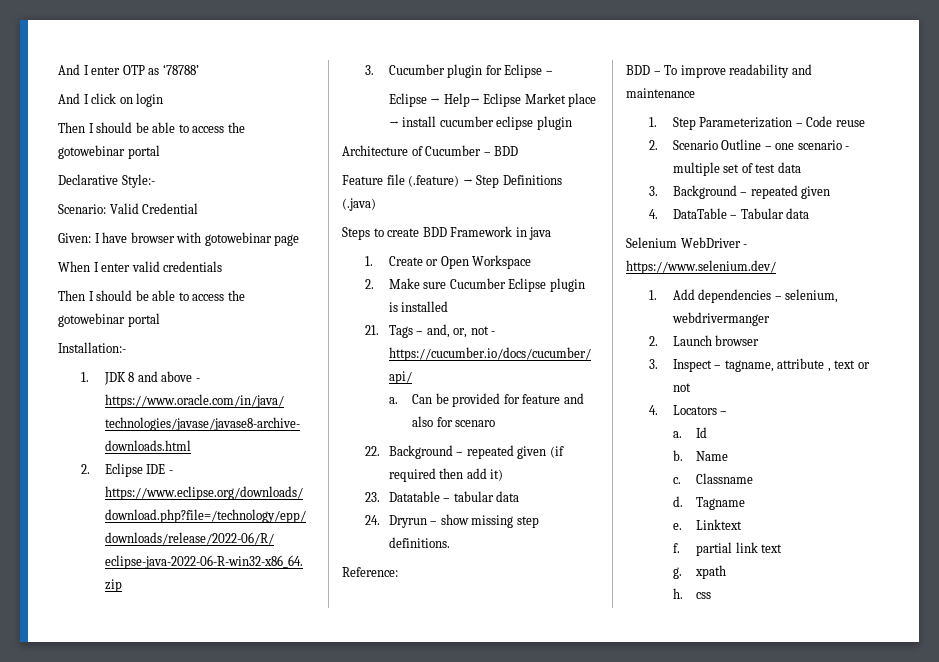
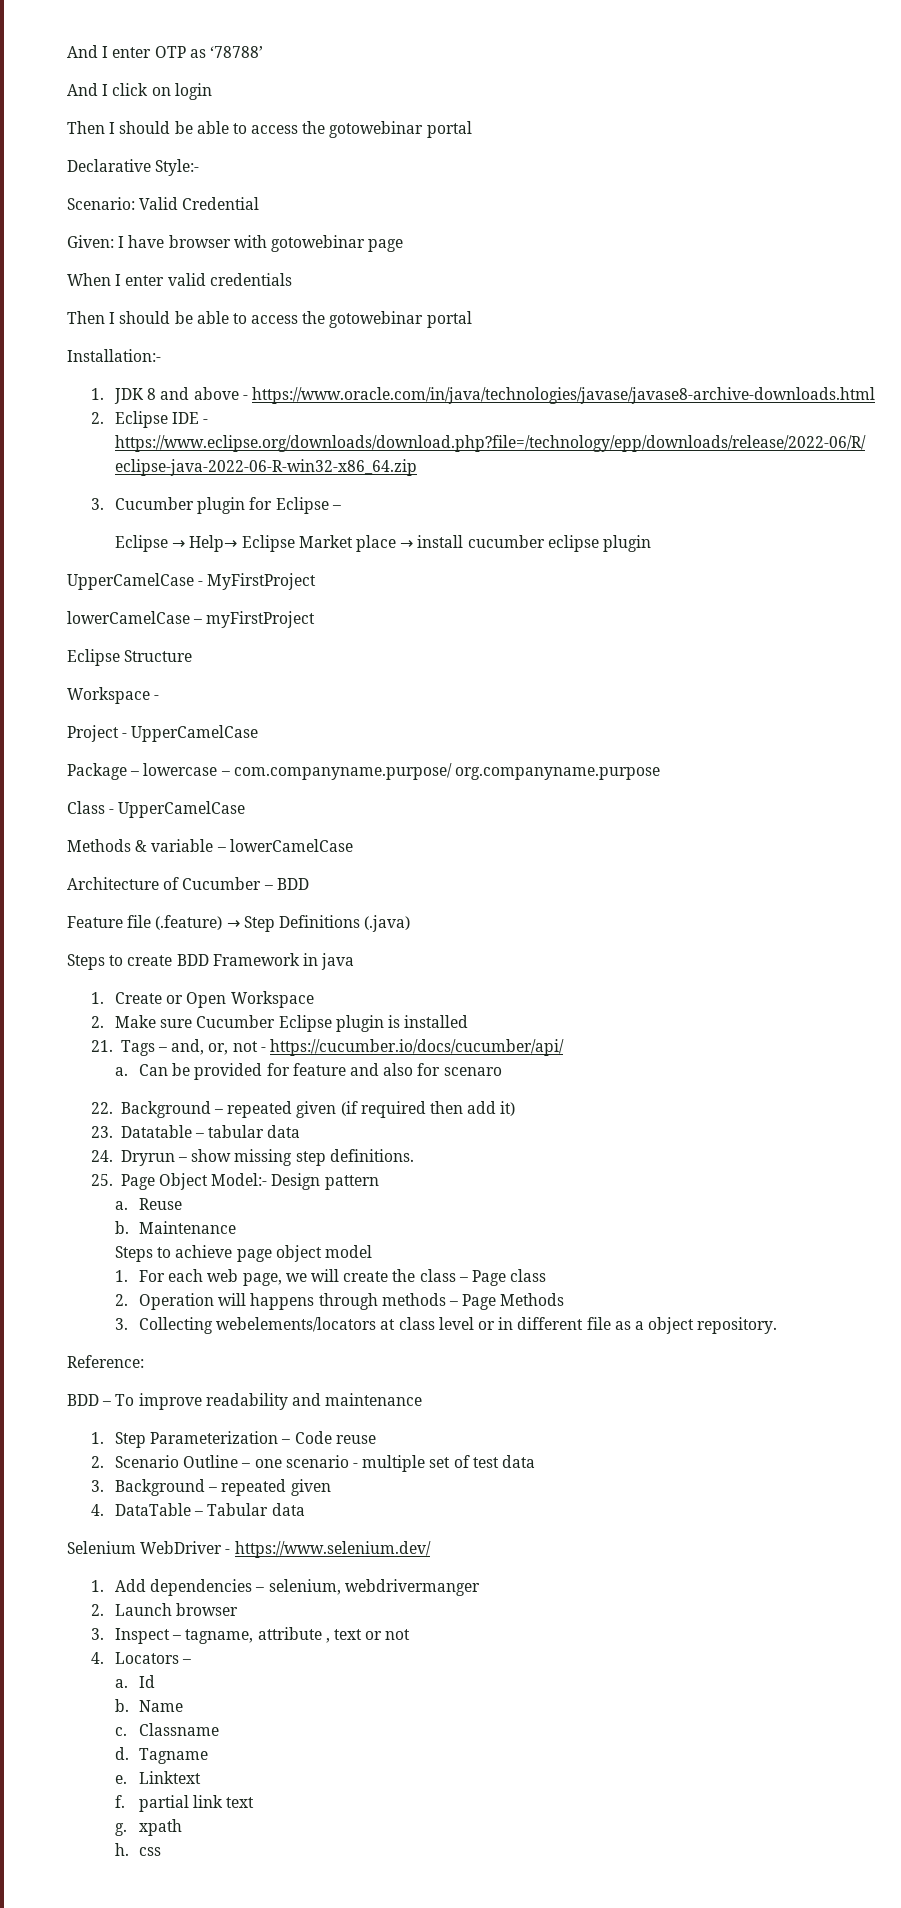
(572, 123) none -> [67,573,317,590] [67,611,316,628] [67,649,193,666] [67,687,160,704] [67,725,259,742] [67,763,660,780] [67,801,246,818] [67,839,353,852] // UpperCamelCase - MyFirstProject // lowerCamelCase – myFirstProject // Eclipse Structure // Workspace - // Project - UpperCamelCase // Package – lowercase – com.companyname.purpose/ org.companyname.purpose // Class - UpperCamelCase // Methods & variable – lowerCamelCase
(450, 542) none -> [91,1173,379,1190] [115,1198,183,1210] [115,1221,237,1234] [115,1245,372,1262] [115,1269,547,1286] [115,1293,565,1310] [115,1317,778,1334] // 25. Page Object Model:- Design pattern // a. Reuse // b. Maintenance // Steps to achieve page object model // 1. For each web page, we will create the class – Page class // 2. Operation will happens through methods – Page Methods // 3. Collecting webelements/locators at class level or in different file as a object repository.

